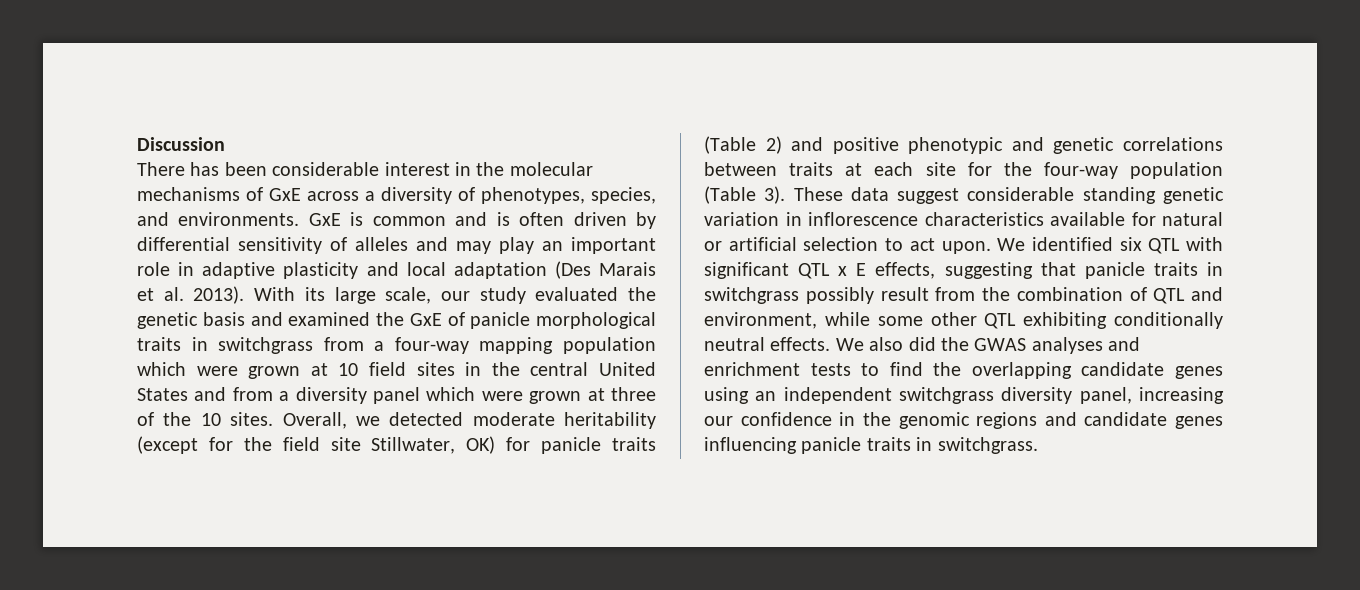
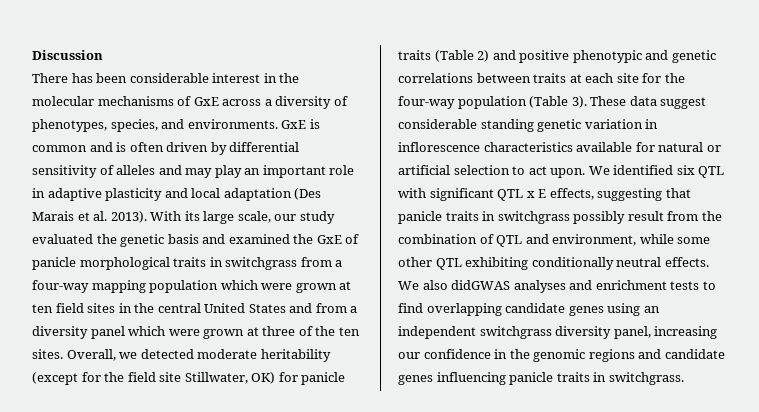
[338,363,359,376] 10 -> [32,304,53,313] ten
[200,413,221,426] 10 -> [338,327,360,336] ten
[908,337,1027,351] did the GWAS -> [451,280,511,290] didGWAS
[933,362,962,376] the -> (423, 308) none

